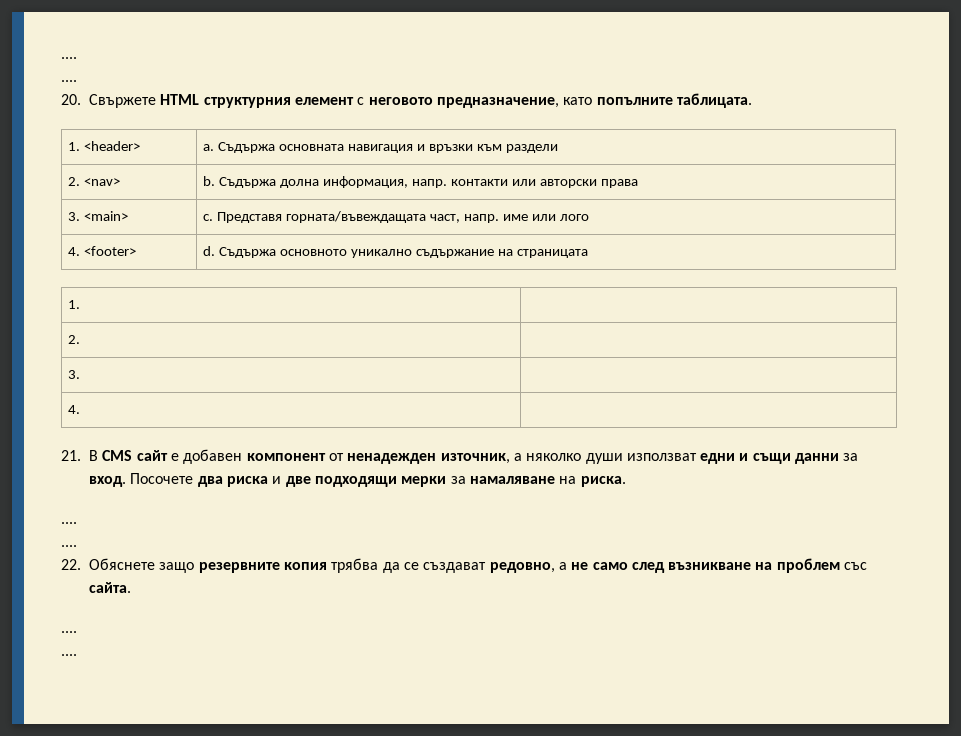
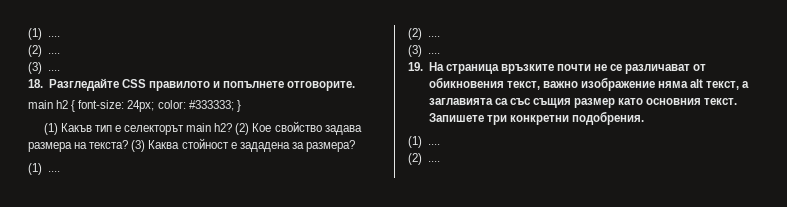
[61,57,77,59] [61,80,77,82] [61,93,752,108] [68,141,141,151] [203,142,558,153] [68,177,121,186] [203,176,638,188] [68,211,129,221] [203,211,589,223] [68,246,137,256] [203,246,588,258] [68,300,81,309] [68,335,81,344] [68,370,81,379] [68,405,81,414] [61,449,859,464] [89,473,626,487] [61,522,77,524] [61,545,77,547] [61,558,868,573] [89,582,131,593] [61,631,77,633] .... // .... // 20. Свържете HTML структурния елемент с неговото предназначение, като попълните таблицата. // 1. <header> | a. Съдържа основната навигация и връзки към раздели // 2. <nav> | b. Съдържа долна информация, напр. контакти или авторски права // 3. <main> | c. Представя горната/въвеждащата част, напр. име или лого // 4. <footer> | d. Съдържа основното уникално съдържание на страницата // 1. | // 2. | // 3. | // 4. | // 21. В CMS сайт е добавен компонент от ненадежден източник, а няколко души използват едни и същи данни за вход. Посочете два риска и две подходящи мерки за намаляване на риска. // .... // .... // 22. Обяснете защо резервните копия трябва да се създават редовно, а не само след възникване на проблем със сайта. // .... // -> [28,28,60,40] [28,45,60,57] [28,62,60,74] [28,78,356,91] [28,100,241,112] [43,121,362,135] [28,138,355,152] [28,163,60,175] [408,28,440,40] [408,45,440,57] [408,62,707,74] [428,77,750,91] [428,98,738,108] [428,111,645,125] [408,136,440,148] [408,153,422,165] (1) .... // (2) .... // (3) .... // 18. Разгледайте CSS правилото и попълнете отговорите. // main h2 { font-size: 24px; color: #333333; } // (1) Какъв тип е селекторът main h2? (2) Кое свойство задава размера на текста? (3) Каква стойност е зададена за размера? // (1) .... // (2) .... // (3) .... // 19. На страница връзките почти не се различават от обикновения текст, важно изображение няма alt текст, а заглавията са със същия размер като основния текст. Запишете три конкретни подобрения. // (1) .... // (2)

